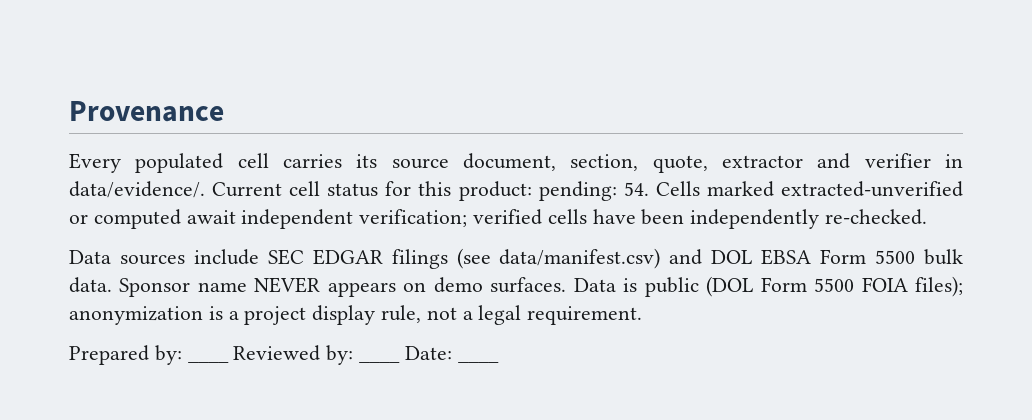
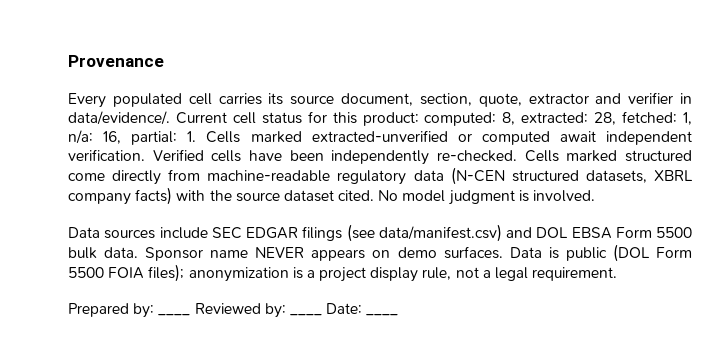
[538,181,649,201] pending: 54. -> [424,111,692,126] [68,130,197,145] computed: 8, extracted: 28, fetched: 1, n/a: 16, partial: 1.
[359,209,543,227] verification; verified -> [68,149,204,161] verification. Verified
(928, 217) none -> [524,150,693,162] [68,167,694,185] [68,187,596,205] Cells marked structured come directly from machine-readable regulatory data (N-CEN structured datasets, XBRL company facts) with the source dataset cited. No model judgment is involved.

